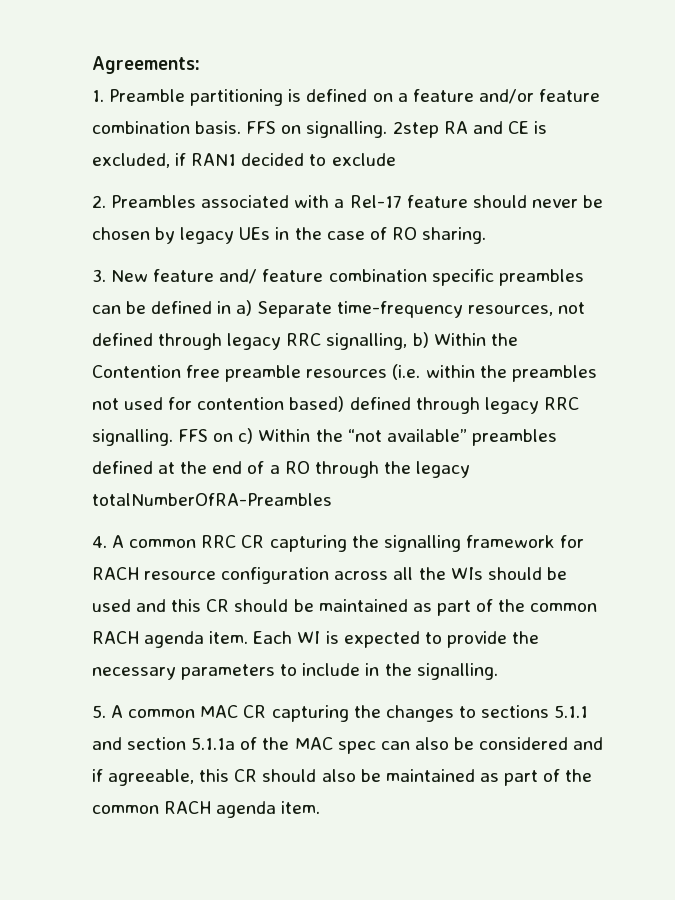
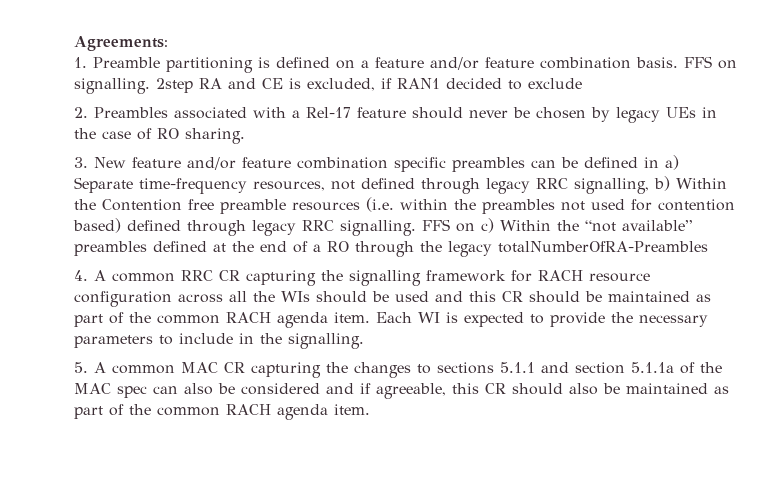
[219,269,258,284] and/ -> [186,157,236,170] and/or

